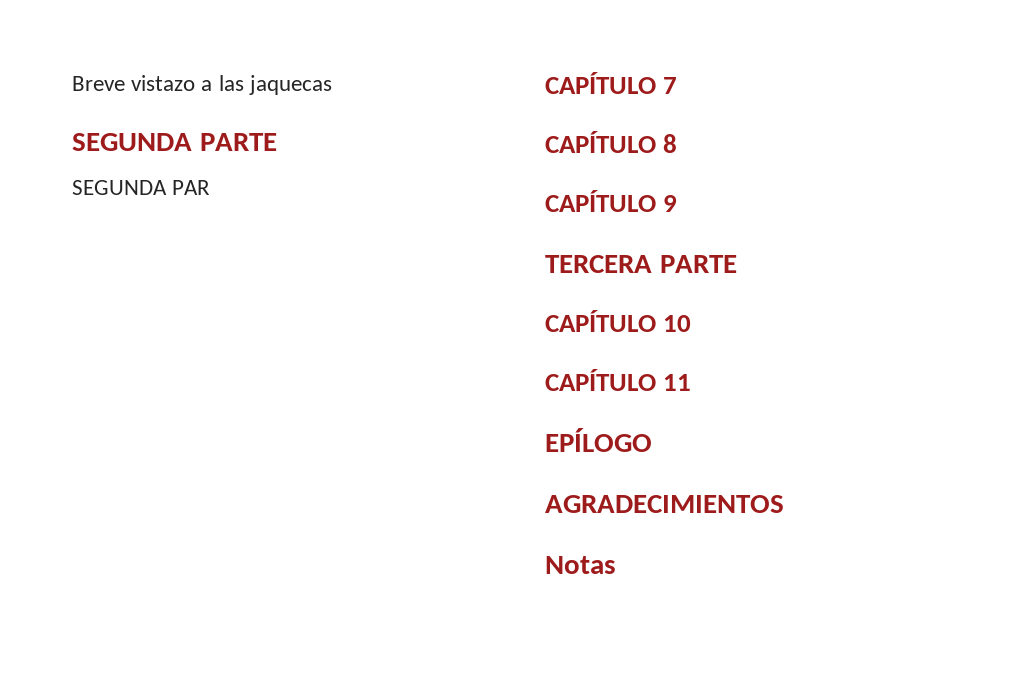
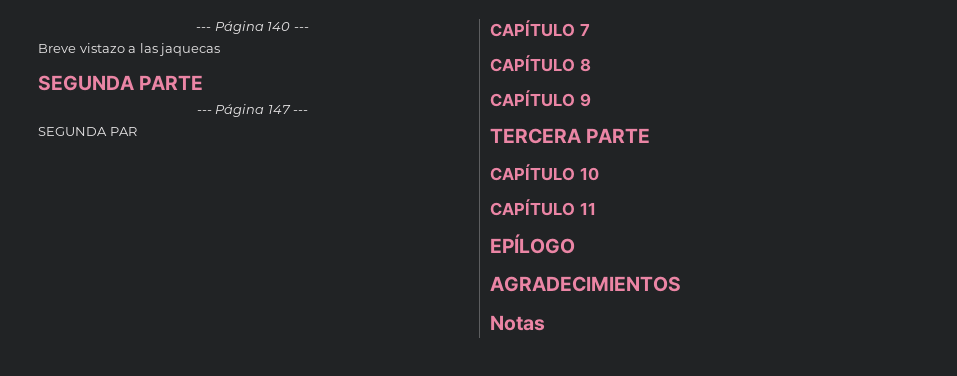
(72, 83) none -> [196,21,309,34] --- Página 140 --- //
(277, 142) none -> [196,104,309,117] // --- Página 147 ---

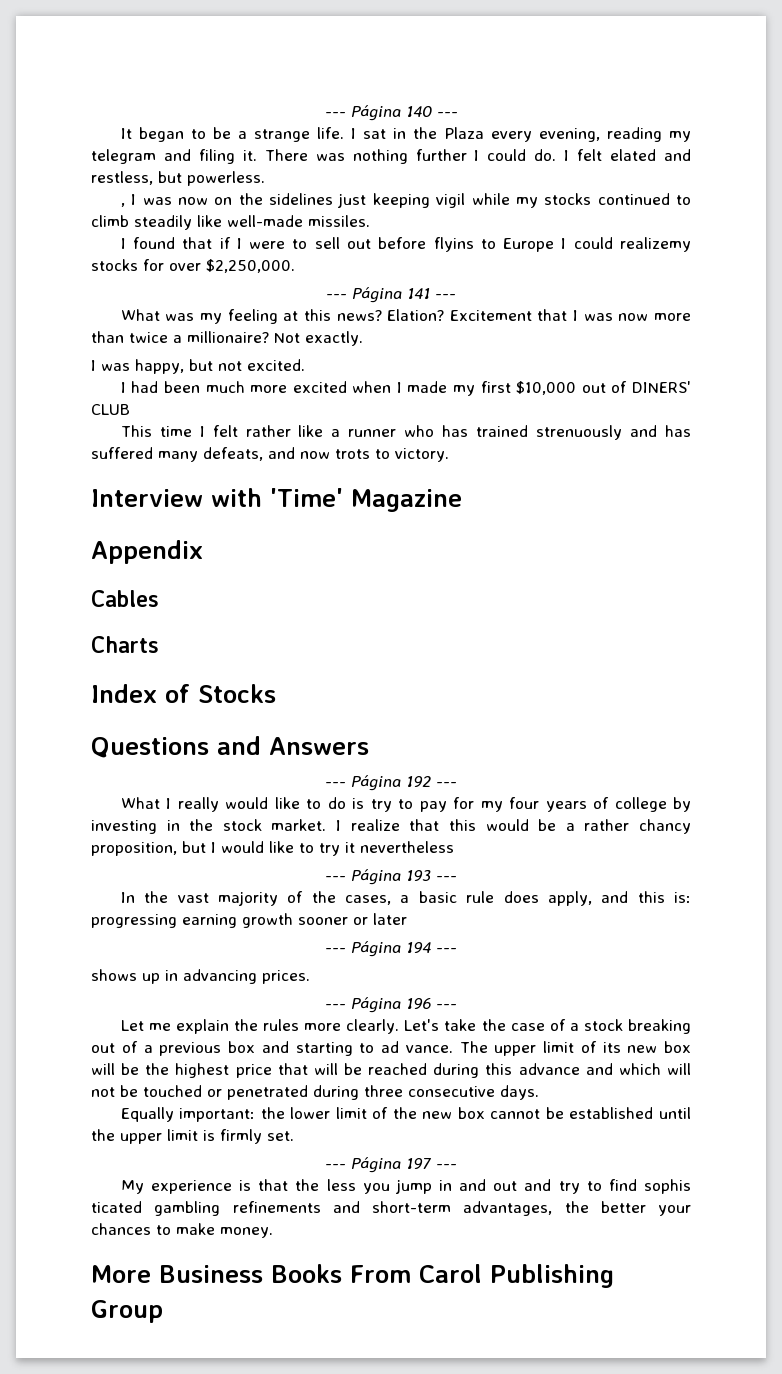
[38,43,221,56] [38,75,204,91] [196,104,309,117] [38,127,137,136] [490,20,590,37] [490,55,591,72] [490,90,591,107] [490,128,651,144] [490,164,599,181] [490,199,596,216] [490,234,575,254] [490,276,681,292] [490,315,545,331] Breve vistazo a las jaquecas // SEGUNDA PARTE // --- Página 147 --- // SEGUNDA PAR // CAPÍTULO 7 // CAPÍTULO 8 // CAPÍTULO 9 // TERCERA PARTE // CAPÍTULO 10 // CAPÍTULO 11 // EPÍLOGO // AGRADECIMIENTOS // Notas -> [120,127,691,142] [91,149,692,164] [91,171,265,186] [120,193,691,208] [91,215,370,230] [120,237,691,252] [91,259,295,273] [326,287,456,303] [120,309,691,324] [91,331,363,346] [91,359,305,374] [120,381,691,396] [91,404,130,415] [120,425,691,440] [91,447,449,462] [91,488,462,512] [91,540,203,564] [91,590,159,607] [91,636,159,653] [91,684,276,703] [91,736,369,758] [325,775,457,791] [120,797,691,812] [91,819,692,834] [91,841,454,856] [325,869,457,885] [120,891,691,906] [91,913,407,928] [325,941,457,957] [91,969,310,984] [325,997,457,1013] [120,1019,691,1034] [91,1041,691,1056] [91,1063,691,1078] [91,1085,539,1100] [120,1107,691,1122] [91,1129,294,1144] [325,1157,457,1173] [120,1179,691,1194] [91,1201,691,1216] [91,1223,273,1238] [91,1264,614,1288] [91,1300,163,1323] It began to be a strange life. I sat in the Plaza every evening, reading my telegram and filing it. There was nothing further I could do. I felt elated and restless, but powerless. // , I was now on the sidelines just keeping vigil while my stocks continued to climb steadily like well-made missiles. // I found that if I were to sell out before flyins to Europe I could realizemy stocks for over $2,250,000. // --- Página 141 --- // What was my feeling at this news? Elation? Excitement that I was now more than twice a millionaire? Not exactly. // I was happy, but not excited. // I had been much more excited when I made my first $10,000 out of DINERS' CLUB // This time I felt rather like a runner who has trained strenuously and has suffered many defeats, and now trots to victory. // Interview with 'Time' Magazine // Appendix // Cables // Charts // Index of Stocks // Questions and Answers // --- Página 192 --- // What I really would like to do is try to pay for my four years of college by investing in the stock market. I realize that this would be a rather chancy proposition, but I would like to try it nevertheless // --- Página 193 --- // In the vast majority of the cases, a basic rule does apply, and this is: progressing earning growth sooner or later // --- Página 194 --- // shows up in advancing prices. // --- Página 196 --- // Let me explain the rules more clearly. Let's take the case of a stock breaking out of a previous box and starting to ad vance. The upper limit of its new box will be the highest price that will be reached during this advance and which will not be touched or penetrated during three consecutive days. // Equally important: the lower limit of the new box cannot be established until the upper limit is firmly set. // --- Página 197 --- // My experience is that the less you jump in and out and try to find sophis ticated gambling refinements and short-term advantages, the better your chances to make money. // More Business Books From Carol Publishing Group

